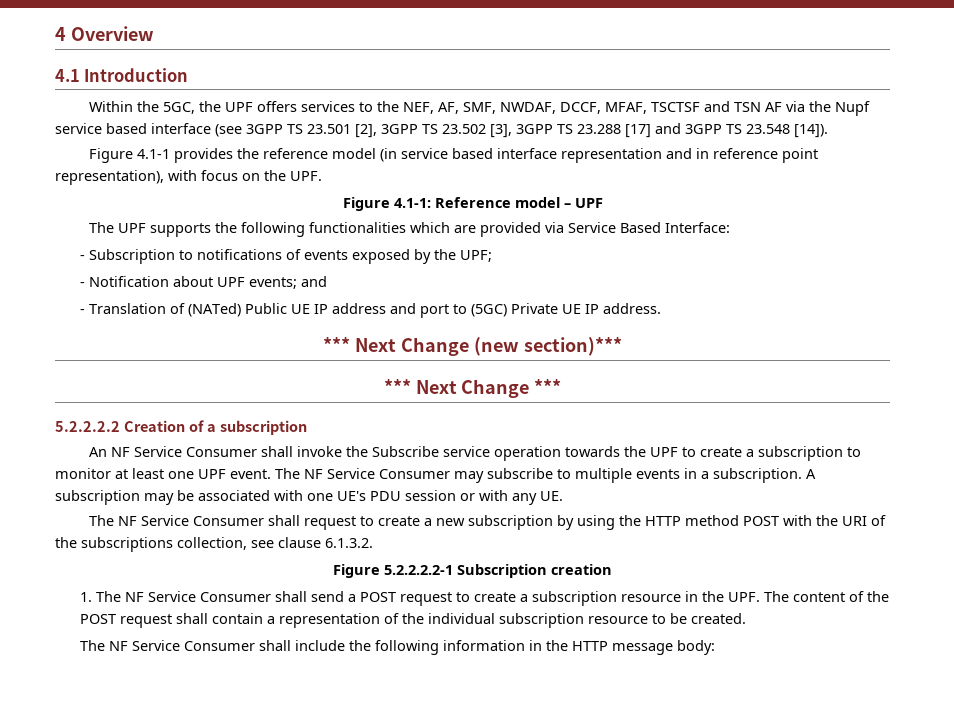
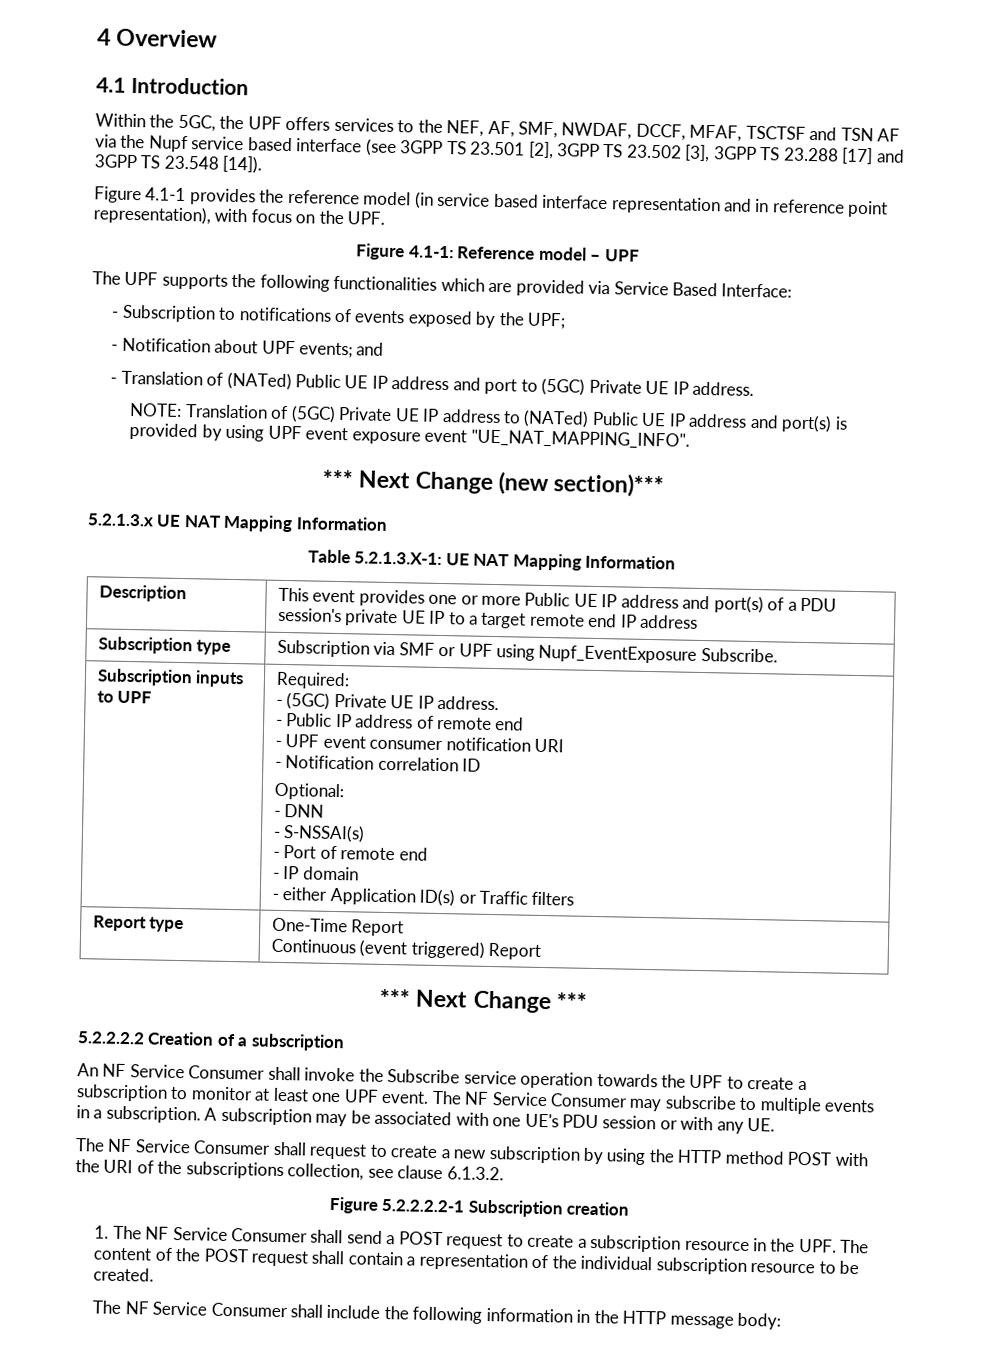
(661, 308) none -> [129,402,848,433] [129,422,690,449] // NOTE: Translation of (5GC) Private UE IP address to (NATed) Public UE IP address and port(s) is provided by using UPF event exposure event "UE_NAT_MAPPING_INFO".
(622, 346) none -> [87,513,388,533] [307,549,677,571] [98,584,187,603] [277,587,838,614] [277,607,699,629] [97,636,232,655] [276,639,778,664] [96,668,245,688] [96,690,153,704] [275,671,350,690] [275,692,499,711] [275,713,525,731] [274,734,564,753] [274,755,482,772] [273,782,344,801] [273,804,325,818] [272,824,366,843] [272,845,428,861] [272,866,359,881] [271,887,575,907] [92,915,185,933] [271,917,405,937] [270,938,542,960] // 5.2.1.3.x UE NAT Mapping Information // Table 5.2.1.3.X-1: UE NAT Mapping Information // Description | This event provides one or more Public UE IP address and port(s) of a PDU session's private UE IP to a target remote end IP address // Subscription type | Subscription via SMF or UPF using Nupf_EventExposure Subscribe. // Subscription inputs to UPF | Required: // - (5GC) Private UE IP address. // - Public IP address of remote end // - UPF event consumer notification URI // - Notification correlation ID // Optional: // - DNN // - S-NSSAI(s) // - Port of remote end // - IP domain // - either Application ID(s) or Traffic filters // Report type | One-Time Report // Continuous (event triggered) Report

